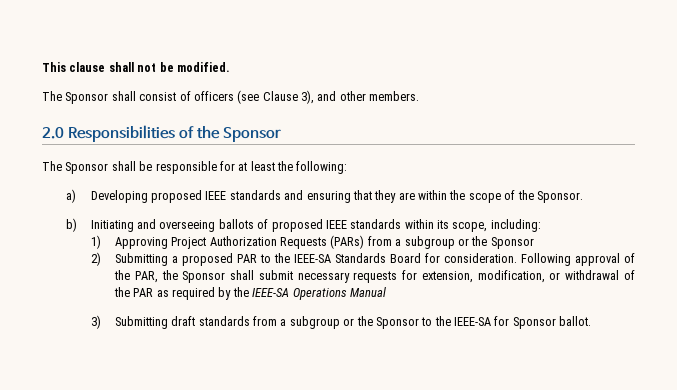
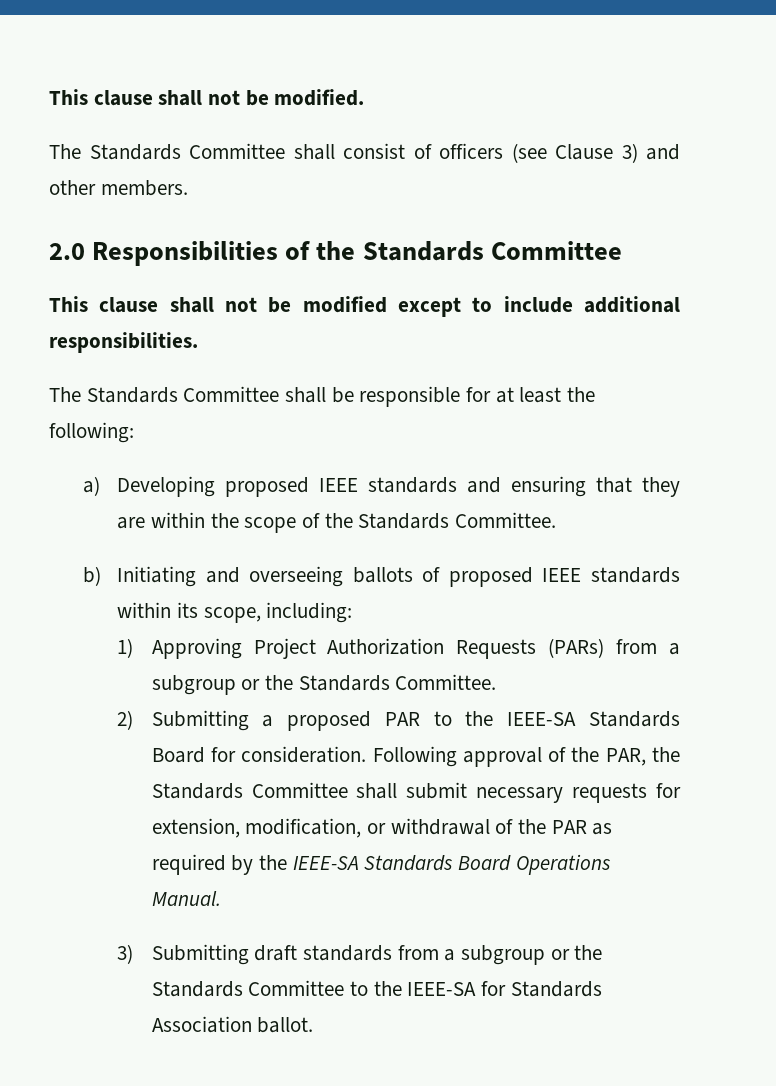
[65,92,109,104] Sponsor -> [89,143,285,160] Standards Committee
[301,90,314,104] 3), -> [621,143,638,163] 3)
[222,127,281,142] [42,161,109,174] Sponsor // The Sponsor -> [362,241,622,261] [49,296,681,317] [49,332,198,353] [49,386,280,403] Standards Committee // This clause shall not be modified except to include additional responsibilities. // The Standards Committee
[536,191,583,203] Sponsor. -> [358,512,557,529] Standards Committee.
[490,237,534,249] Sponsor -> [298,674,497,691] Standards Committee.
[182,271,226,283] Sponsor -> [151,782,348,799] Standards Committee
[292,287,386,300] Operations Manual -> [364,854,610,875] [151,891,221,906] Standards Board Operations Manual.
[375,317,419,329] Sponsor -> [151,980,345,997] Standards Committee
[512,317,556,329] Sponsor -> [510,981,602,997] [151,1016,252,1033] Standards Association

